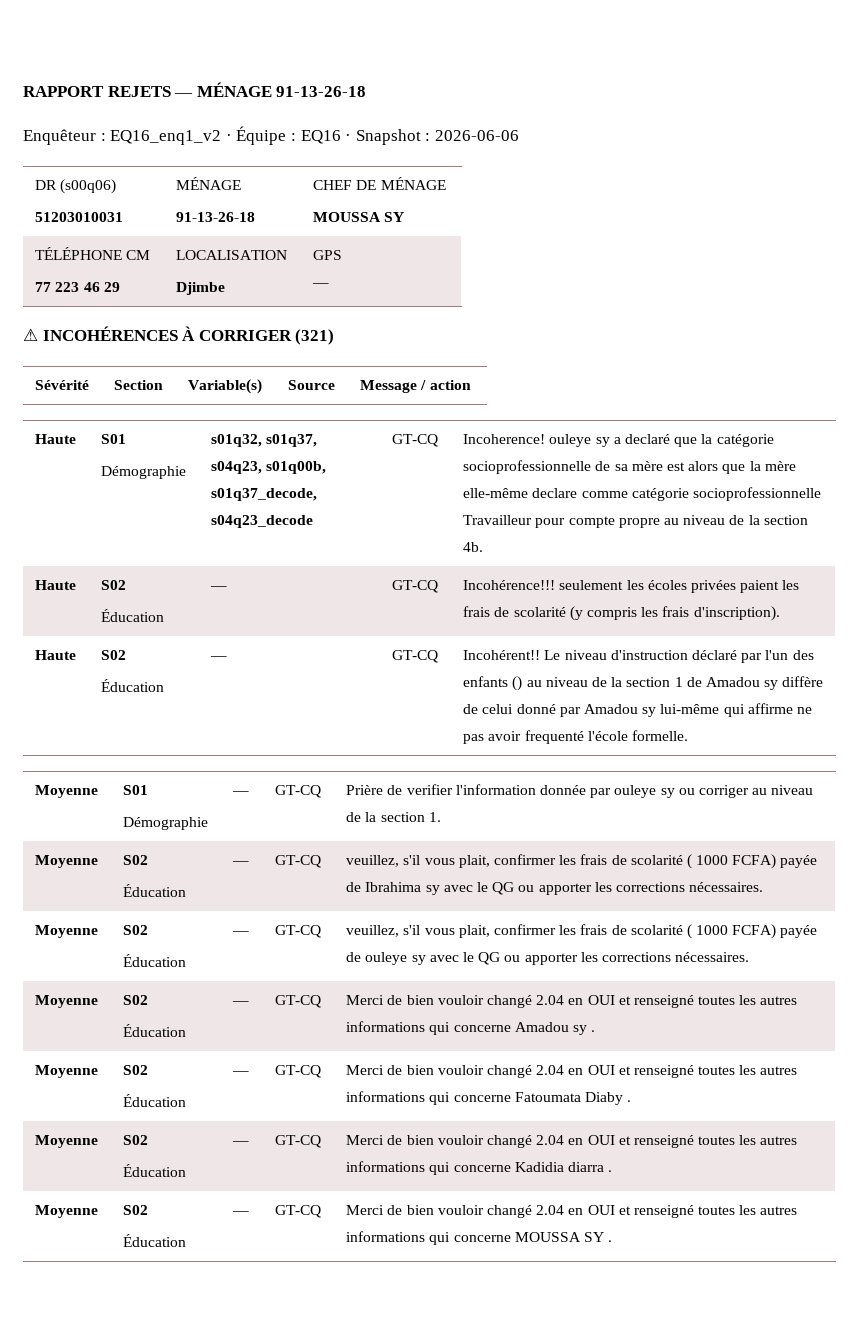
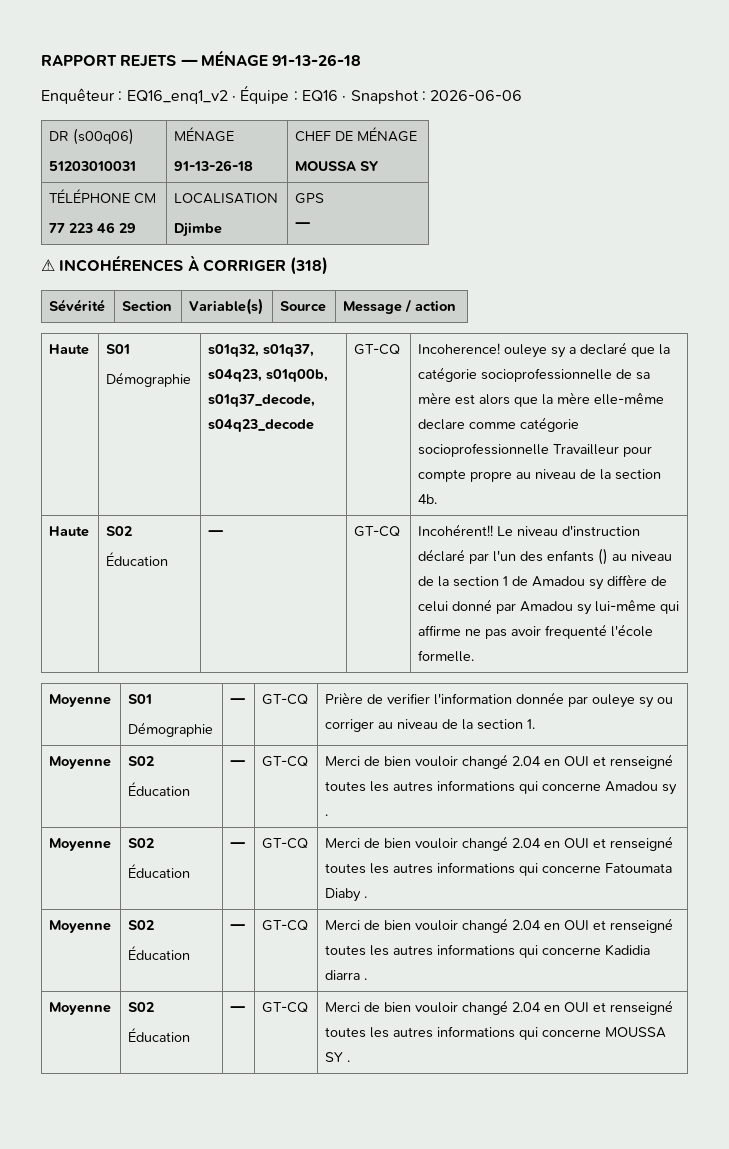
[295,329,335,345] (321) -> [290,257,329,275] (318)
[101,609,165,622] [210,586,228,590] [392,580,439,593] [463,580,800,593] [463,606,780,621] [35,650,77,660] [101,650,127,660] // Éducation | — | GT-CQ | Incohérence!!! seulement les écoles privées paient les frais de scolarité (y compris les frais d'inscription). // Haute | S02 -> (133, 531) none
[123,884,187,897] [232,861,250,865] [275,855,322,868] [346,854,818,869] [346,882,764,895] [35,925,99,938] [123,925,149,935] [123,954,187,967] [232,931,250,935] [275,925,322,938] [346,924,818,939] [346,952,750,965] [35,995,99,1008] [123,995,149,1005] // Éducation | — | GT-CQ | veuillez, s'il vous plait, confirmer les frais de scolarité ( 1000 FCFA) payée de Ibrahima sy avec le QG ou apporter les corrections nécessaires. // Moyenne | S02 // Éducation | — | GT-CQ | veuillez, s'il vous plait, confirmer les frais de scolarité ( 1000 FCFA) payée de ouleye sy avec le QG ou apporter les corrections nécessaires. // Moyenne | S02 -> (155, 761) none

